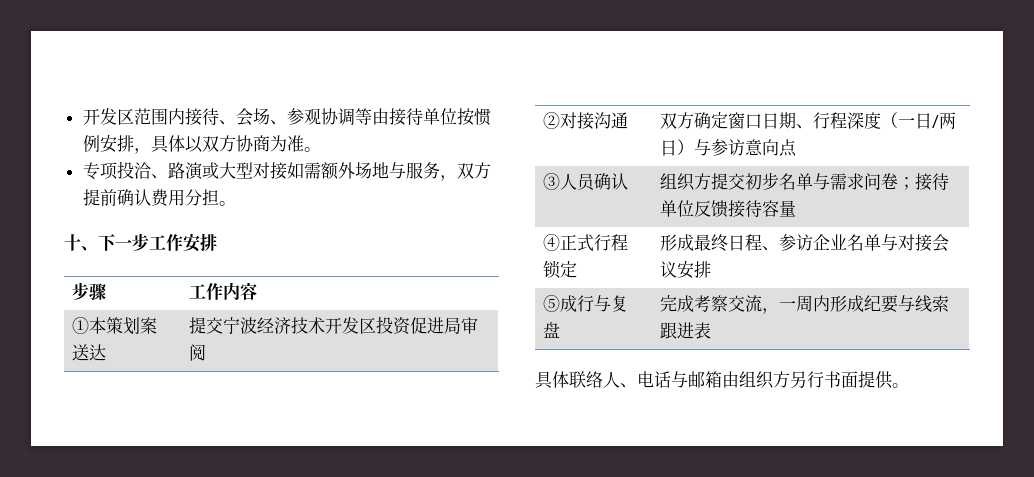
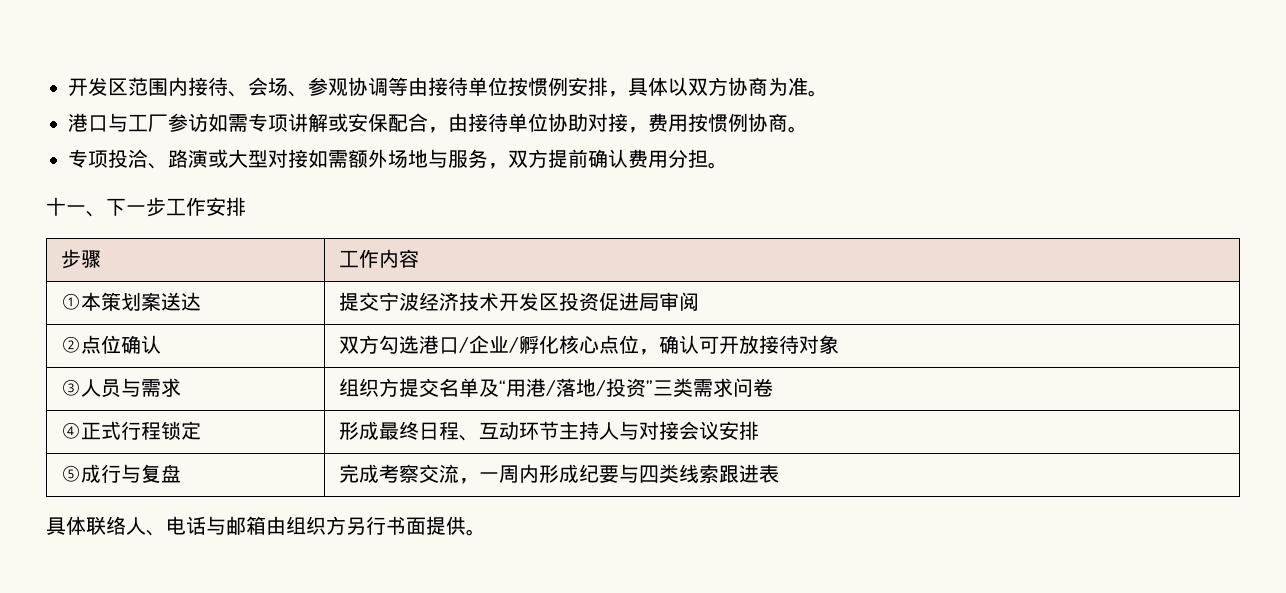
(321, 149) none -> [68,113,808,133] // 港口与工厂参访如需专项讲解或安保配合，由接待单位协助对接，费用按惯例协商。
(81, 242) none -> [66,205,86,214] 一
[560,112,629,130] [660,112,957,129] [660,139,798,157] 对接沟通 | 双方确定窗口日期、行程深度（一日/两日）与参访意向点 -> [81,335,162,354] [339,335,840,355] 点位确认 | 双方勾选港口/企业/孵化核心点位，确认可开放接待对象
[594,173,629,190] 确认 -> [121,378,182,397] 与需求
[745,172,950,191] [660,200,797,218] 初步名单与需求问卷；接待单位反馈接待容量 -> [439,378,774,398] 名单及“用港/落地/投资”三类需求问卷
[779,234,882,251] 参访企业名单 -> [479,421,620,440] 互动环节主持人
(916, 303) none -> [639,464,680,483] 四类

